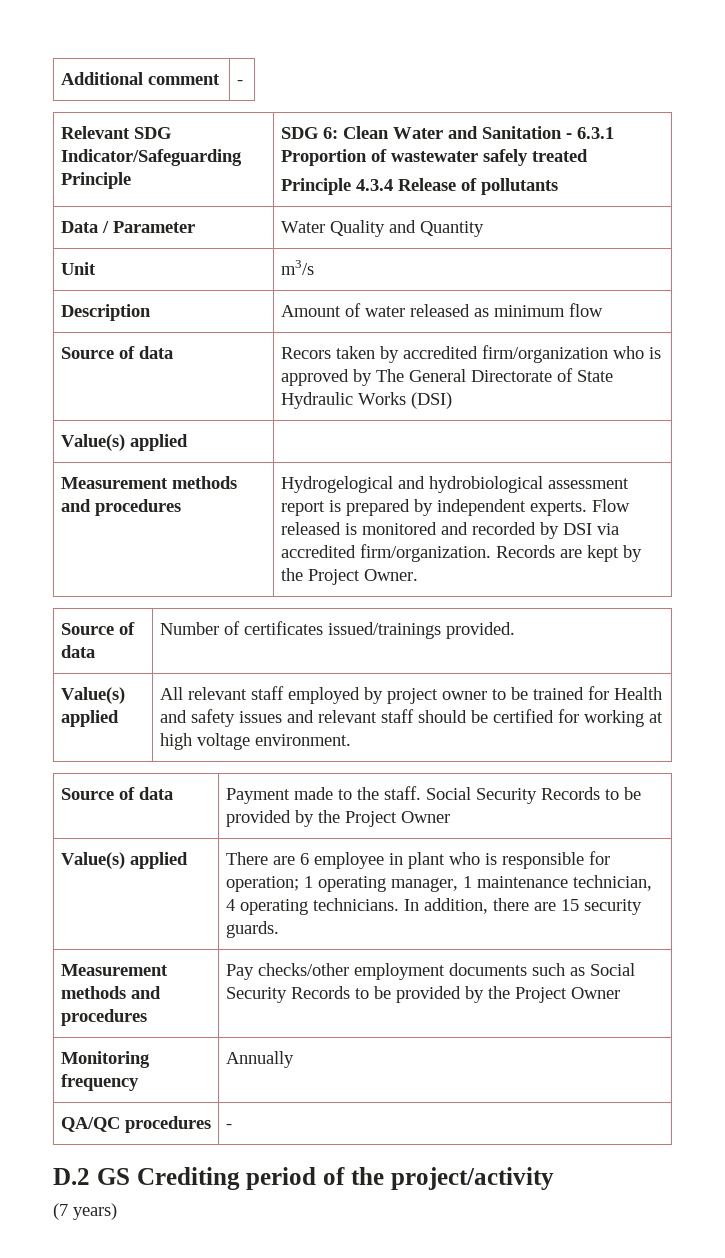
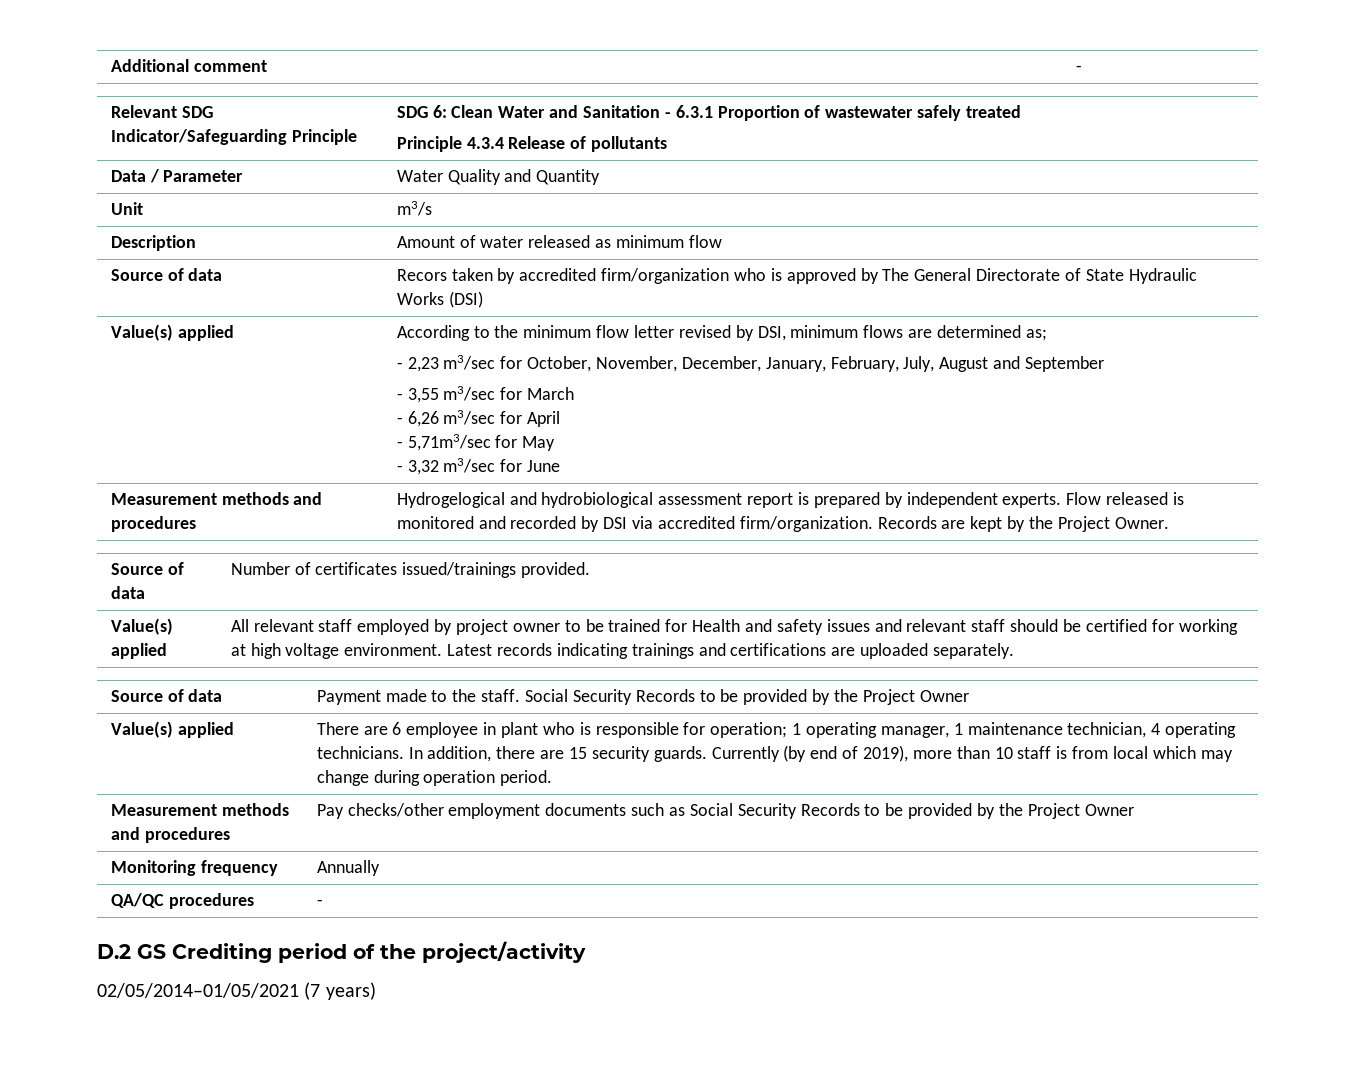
(188, 442) none -> [396,325,1047,341] [396,355,1104,372] [396,386,575,403] [396,410,561,427] [396,434,556,451] [396,458,561,475] According to the minimum flow letter revised by DSI, minimum flows are determined as; // - 2,23 m3/sec for October, November, December, January, February, July, August and September // - 3,55 m3/sec for March // - 6,26 m3/sec for April // - 5,71m3/sec for May // - 3,32 m3/sec for June
(351, 740) none -> [447,643,1014,659] Latest records indicating trainings and certifications are uploaded separately.
(279, 929) none -> [711,745,1233,762] [316,770,553,786] Currently (by end of 2019), more than 10 staff is from local which may change during operation period.
(554, 1178) none -> [97,983,299,998] 02/05/2014–01/05/2021

